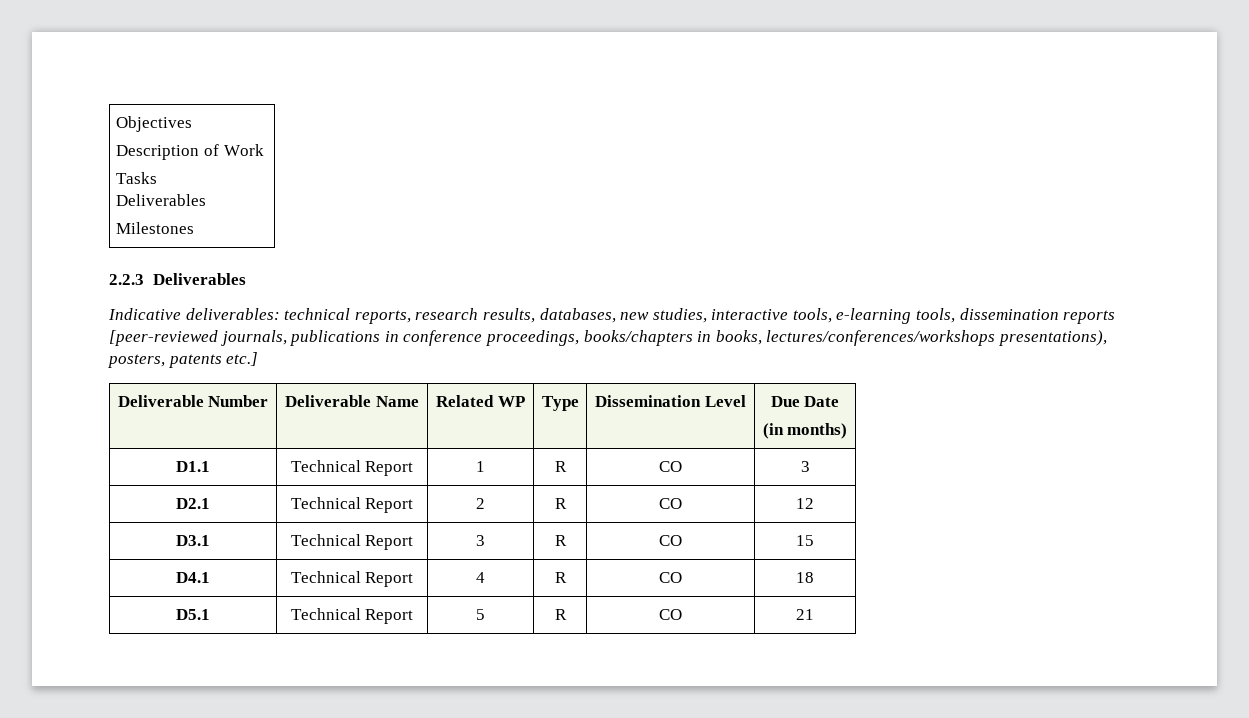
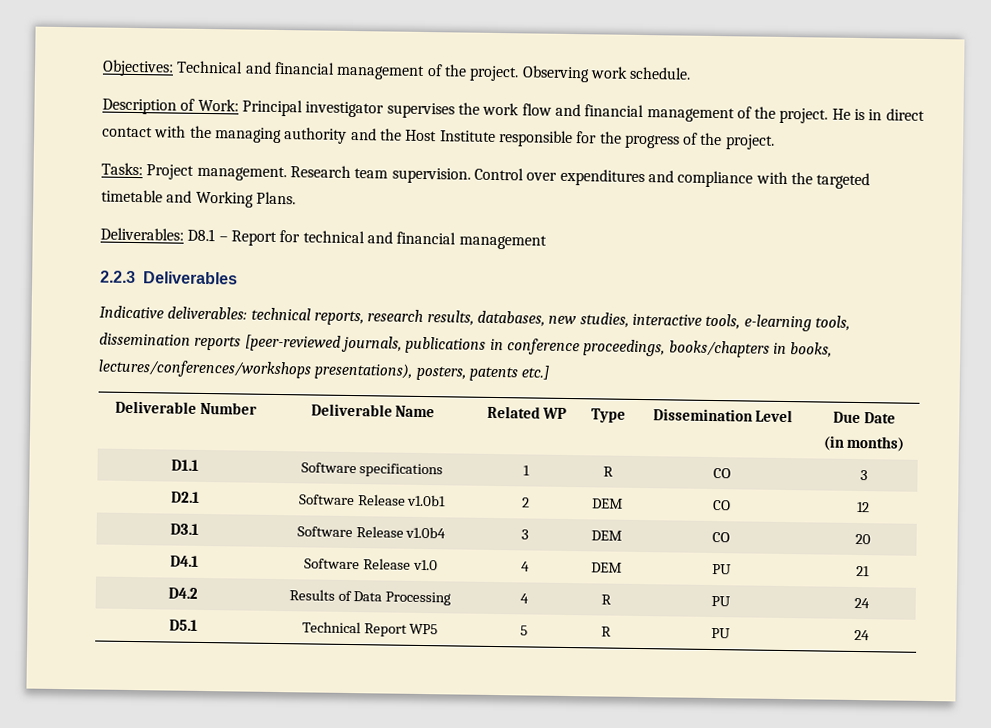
[116,116,193,132] [116,144,264,160] [116,172,158,184] [116,194,207,206] [116,222,195,234] Objectives // Description of Work // Tasks // Deliverables // Milestones -> [102,59,692,83] [102,98,925,124] [102,125,775,150] [101,162,871,190] [101,189,296,208] [100,227,547,250] Objectives: Technical and financial management of the project. Observing work schedule. // Description of Work: Principal investigator supervises the work flow and financial management of the project. He is in direct contact with the managing authority and the Host Institute responsible for the progress of the project. // Tasks: Project management. Research team supervision. Control over expenditures and compliance with the targeted timetable and Working Plans. // Deliverables: D8.1 – Report for technical and financial management
[290,460,414,476] Technical Report -> [300,462,444,478] Software specifications
[290,497,414,513] Technical Report -> [298,494,447,507] Software Release v1.0b1
[554,498,567,509] R -> [592,498,623,509] DEM
[290,534,414,550] Technical Report -> [296,526,447,539] Software Release v1.0b4
[554,535,567,546] [659,535,682,546] [796,535,814,546] R | CO | 15 -> [591,530,622,541] [712,532,730,543] [854,533,871,545] DEM | CO | 20
[290,571,414,587] Technical Report -> [304,558,438,571] [521,561,530,572] [591,562,622,573] [711,563,732,575] [856,565,870,577] [168,587,198,599] [288,589,452,606] Software Release v1.0 | 4 | DEM | PU | 21 // D4.2 | Results of Data Processing
[659,572,682,583] [796,572,814,583] CO | 18 -> [710,595,731,607] [854,597,870,609] PU | 24
(414, 616) none -> [409,623,439,635] WP5
[659,609,682,620] [796,609,814,620] CO | 21 -> [710,627,731,639] [854,629,870,641] PU | 24

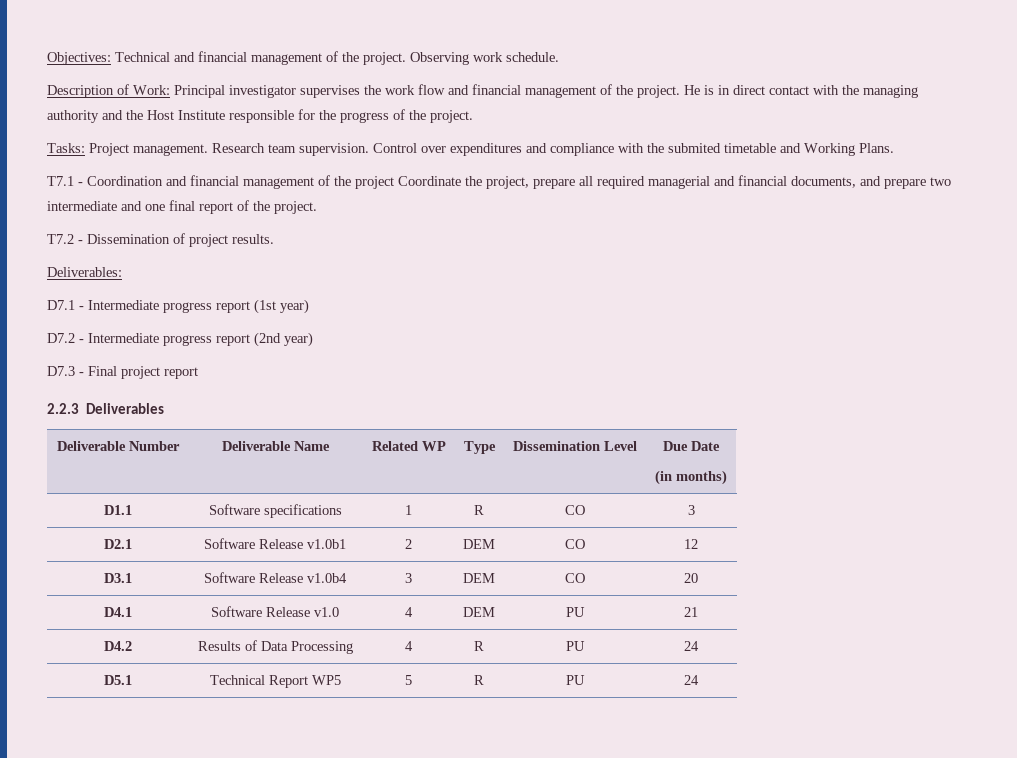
[816,172,871,190] targeted -> [668,143,721,153] submited
[100,227,547,250] [100,270,238,285] [99,305,850,332] [99,332,833,358] [98,359,550,382] Deliverables: D8.1 – Report for technical and financial management // 2.2.3 Deliverables // Indicative deliverables: technical reports, research results, databases, new studies, interactive tools, e-learning tools, dissemination reports [peer-reviewed journals, publications in conference proceedings, books/chapters in books, lectures/conferences/workshops presentations), posters, patents etc.] -> [47,175,951,189] [47,200,317,214] [47,233,274,247] [47,267,122,277] [47,299,309,314] [47,332,313,347] [47,366,198,379] [47,403,165,414] T7.1 - Coordination and financial management of the project Coordinate the project, prepare all required managerial and financial documents, and prepare two intermediate and one final report of the project. // T7.2 - Dissemination of project results. // Deliverables: // D7.1 - Intermediate progress report (1st year) // D7.2 - Intermediate progress report (2nd year) // D7.3 - Final project report // 2.2.3 Deliverables

